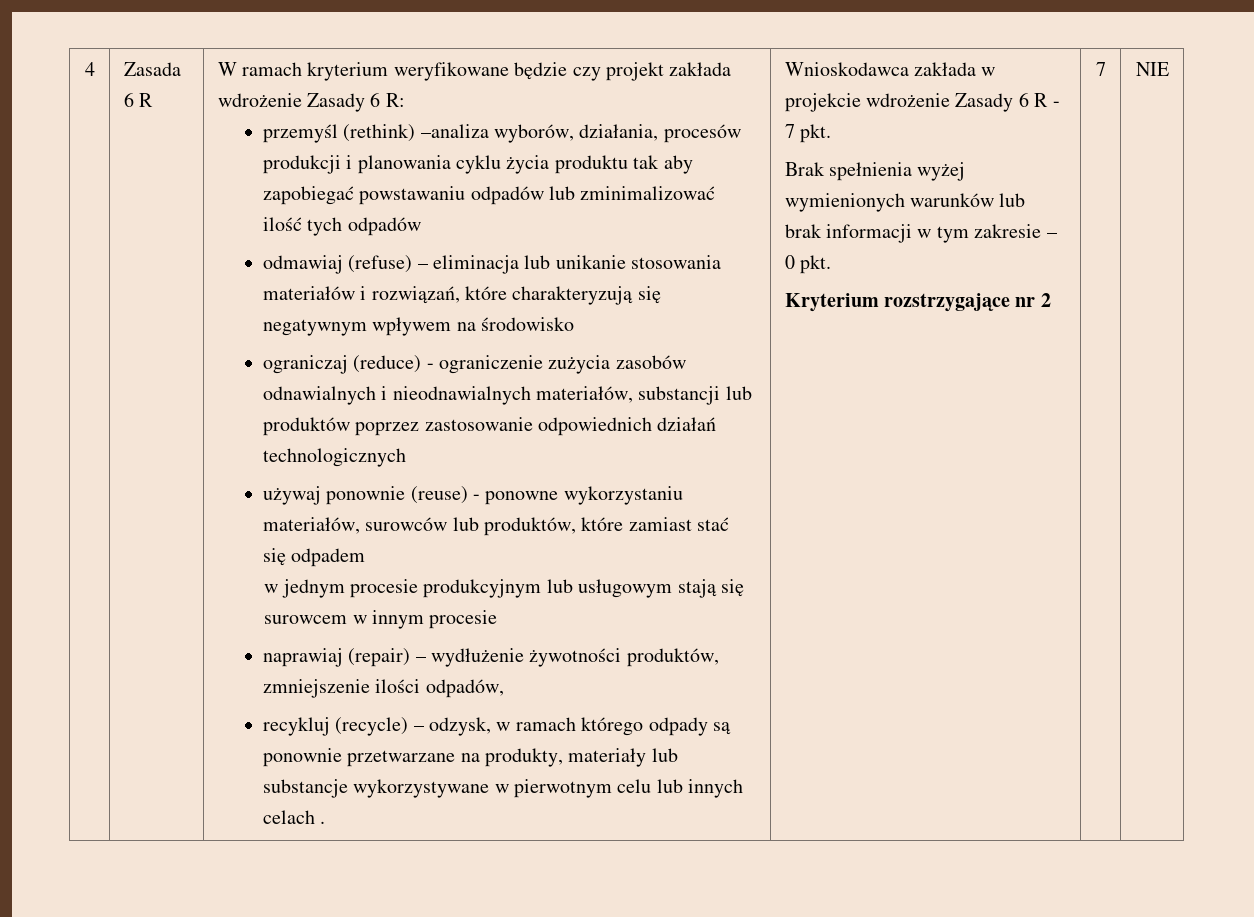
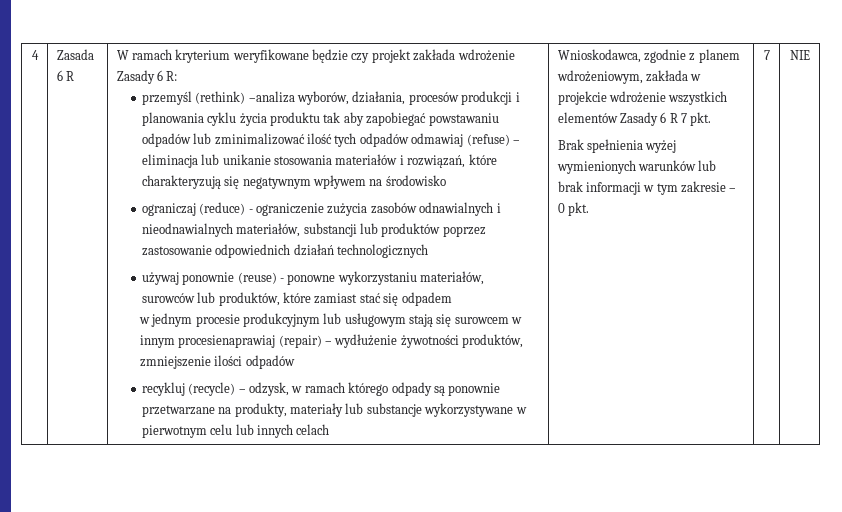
(421, 226) // -> (409, 140) none
[429,610,498,629] [262,648,343,667] procesie // naprawiaj -> [178,335,276,348] procesienaprawiaj
[425,679,504,698] odpadów, -> [245,355,295,369] odpadów
[320,821,326,824] [784,62,909,76] . | Wnioskodawca -> [557,49,740,63] [556,70,643,84] | Wnioskodawca, zgodnie z planem wdrożeniowym,
(950, 100) none -> [668,91,728,105] [557,112,618,123] wszystkich elementów
[1052,101,1060,107] - -> (678, 118) none
[784,293,1051,312] // Kryterium rozstrzygające nr 2 -> (589, 209) none

